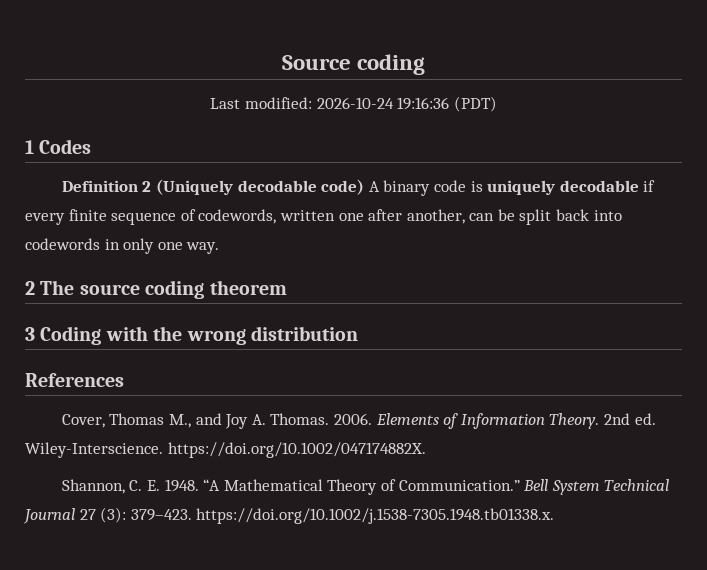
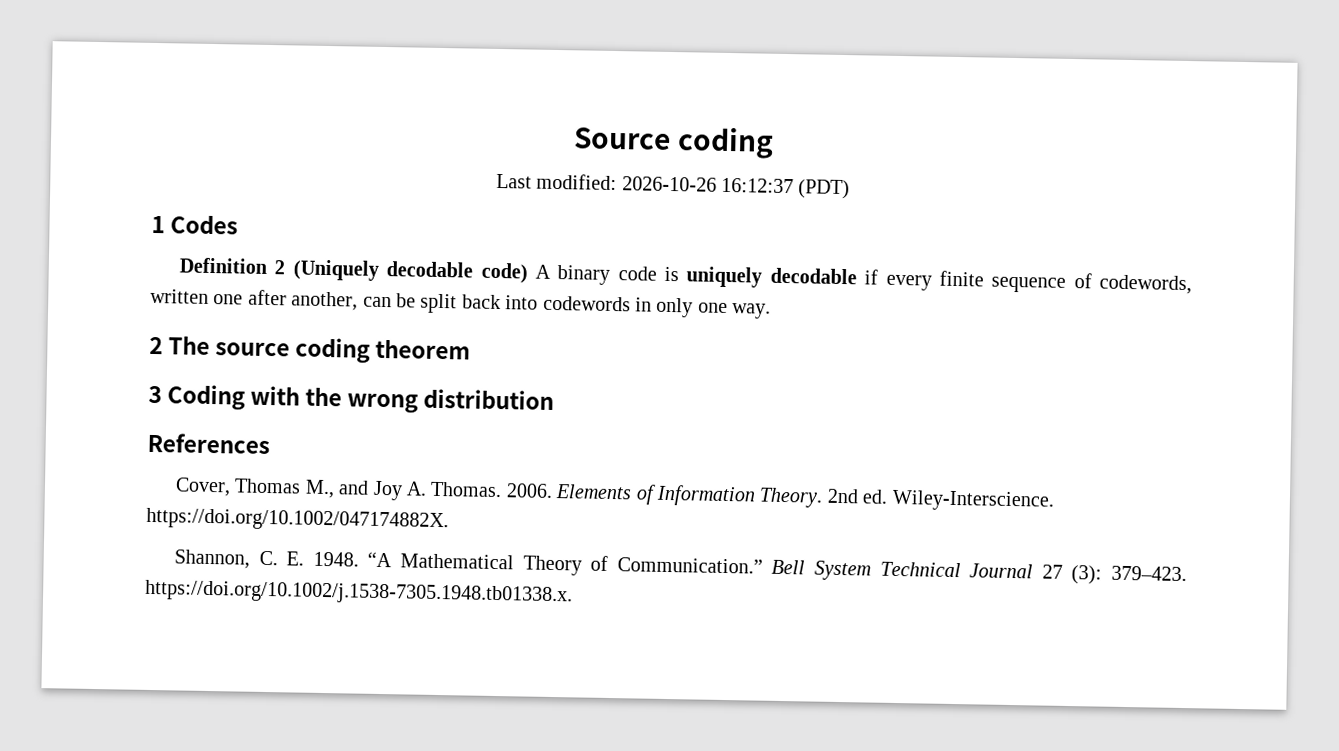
[316,97,450,110] 2026-10-24 19:16:36 -> [621,176,794,194] 2026-10-26 16:12:37

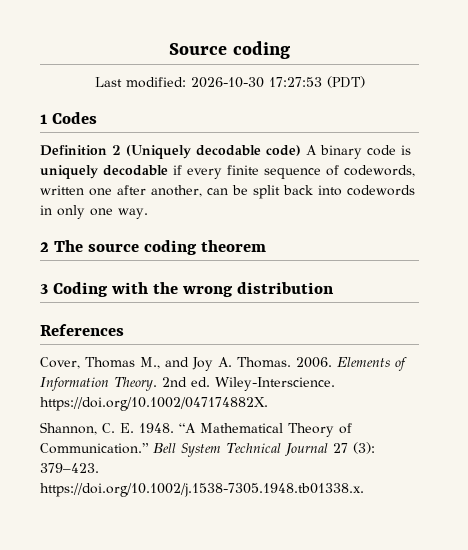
[621,176,794,194] 2026-10-26 16:12:37 -> [190,77,322,88] 2026-10-30 17:27:53

